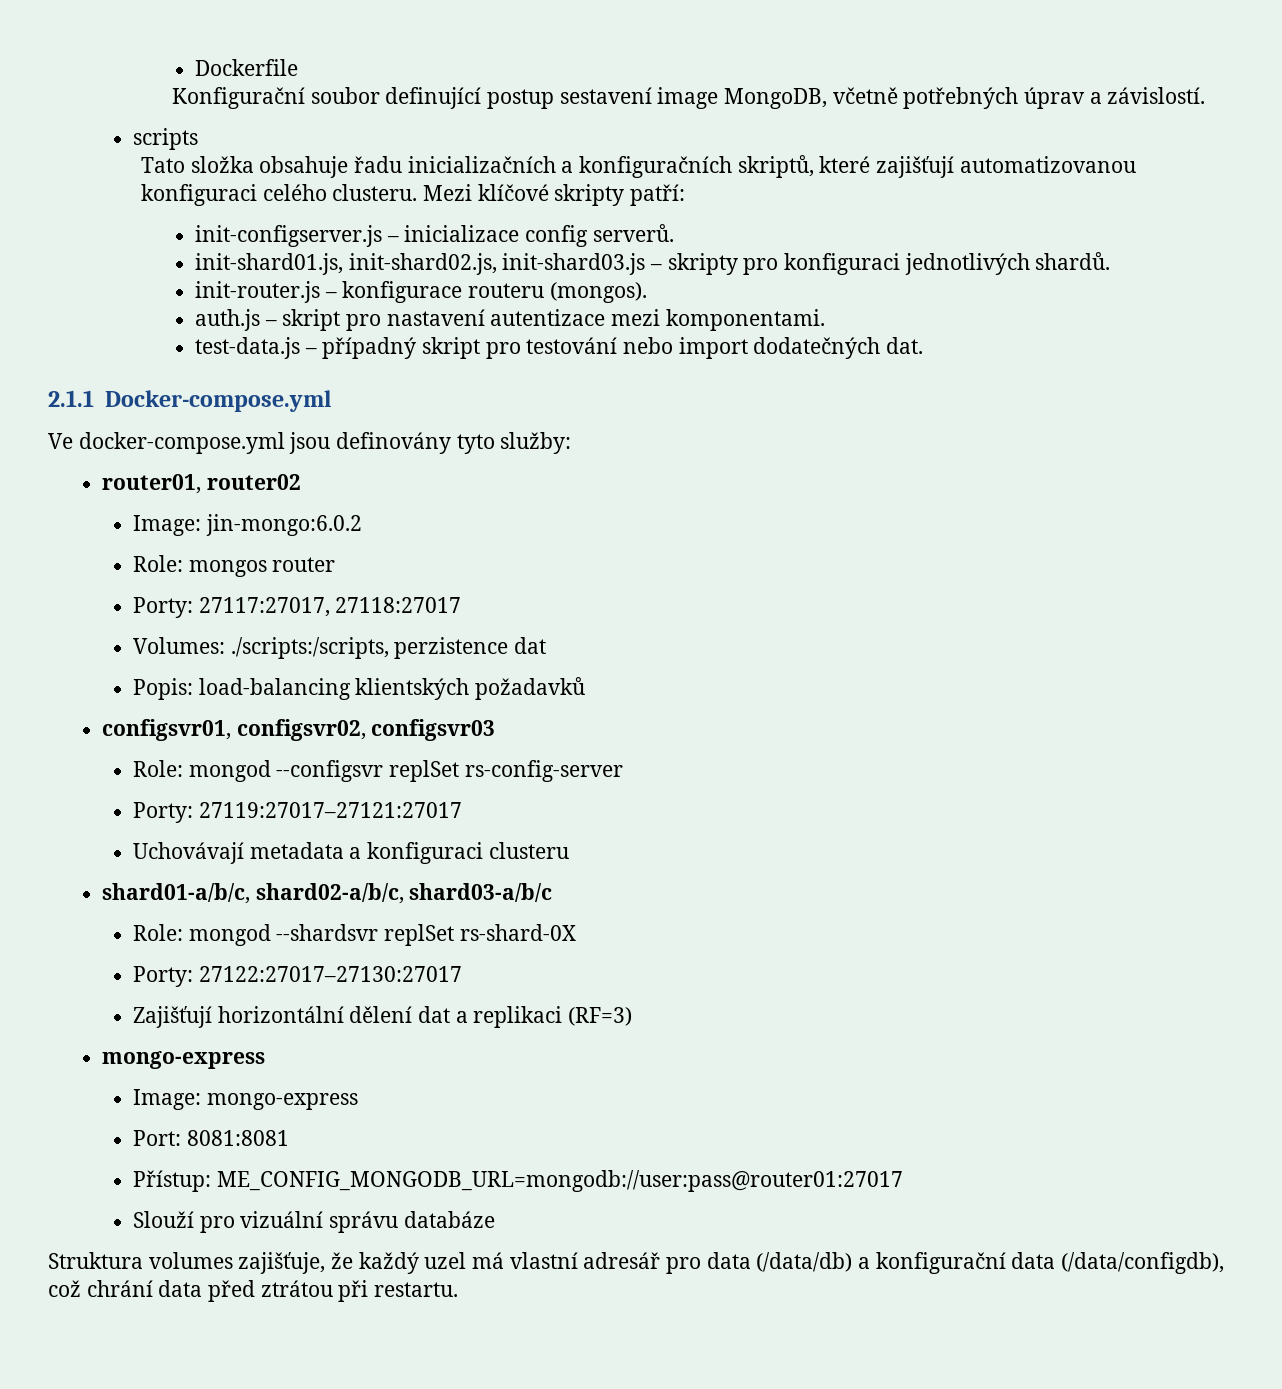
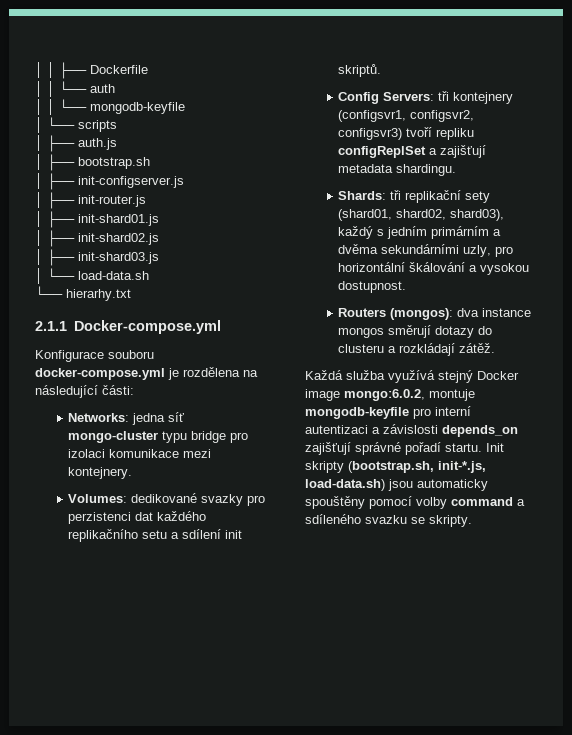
[195,59,299,76] [171,87,1206,109] [133,128,199,150] [140,155,1136,178] [140,184,686,206] [195,224,674,247] [195,252,1111,275] [195,281,647,303] [195,309,825,331] [195,337,924,359] [48,390,331,412] [48,432,572,454] [102,474,301,494] [133,514,362,536] [133,555,336,577] [133,597,462,618] [133,637,547,659] [133,677,586,700] [102,719,496,741] [133,760,623,782] [133,802,462,823] [133,842,569,864] [102,883,553,904] [133,924,576,946] [133,966,462,987] [133,1006,633,1028] [102,1051,266,1069] [133,1089,358,1110] [133,1130,289,1146] [133,1170,903,1192] [133,1211,495,1233] [48,1252,1225,1274] [48,1280,459,1302] Dockerfile // Konfigurační soubor definující postup sestavení image MongoDB, včetně potřebných úprav a závislostí. // scripts // Tato složka obsahuje řadu inicializačních a konfiguračních skriptů, které zajišťují automatizovanou konfiguraci celého clusteru. Mezi klíčové skripty patří: // init-configserver.js – inicializace config serverů. // init-shard01.js, init-shard02.js, init-shard03.js – skripty pro konfiguraci jednotlivých shardů. // init-router.js – konfigurace routeru (mongos). // auth.js – skript pro nastavení autentizace mezi komponentami. // test-data.js – případný skript pro testování nebo import dodatečných dat. // 2.1.1 Docker-compose.yml // Ve docker-compose.yml jsou definovány tyto služby: // router01, router02 // Image: jin-mongo:6.0.2 // Role: mongos router // Porty: 27117:27017, 27118:27017 // Volumes: ./scripts:/scripts, perzistence dat // Popis: load-balancing klientských požadavků // configsvr01, configsvr02, configsvr03 // Role: mongod --configsvr replSet rs-config-server // Porty: 27119:27017–27121:27017 // Uchovávají metadata a konfiguraci clusteru // shard01-a/b/c, shard02-a/b/c, shard03-a/b/c // Role: mongod --shardsvr replSet rs-shard-0X // Porty: 27122:27017–27130:27017 // Zajišťují horizontální dělení dat a replikaci (RF=3) // mongo-express // Image: mongo-express // Port: 8081:8081 // Přístup: ME_CONFIG_MONGODB_URL=mongodb://user:pass@router01:27017 // Slouží pro vizuální správu databáze // Struktura volumes zajišťuje, že každý uzel má vlastní adresář pro data (/data/db) a konfigurační data (/data/configdb), což chrání data před ztrátou při restartu. -> [35,62,148,79] [35,81,115,97] [35,99,185,115] [35,117,117,133] [35,135,117,152] [35,154,150,171] [35,173,184,190] [35,192,146,209] [35,211,159,228] [35,230,159,247] [35,249,159,266] [35,268,149,284] [35,286,131,301] [35,320,221,334] [35,350,154,362] [35,367,258,380] [35,385,134,398] [68,412,185,425] [68,431,249,443] [68,449,212,458] [68,467,133,479] [68,493,266,506] [68,511,207,524] [68,529,243,542] [338,64,382,77] [338,91,514,104] [338,110,475,122] [338,127,475,140] [338,145,487,158] [338,164,457,176] [338,190,491,203] [338,209,505,221] [338,226,502,239] [338,244,514,257] [338,262,530,275] [338,281,407,293] [338,308,532,320] [338,325,493,338] [338,343,496,356] [305,370,519,383] [305,389,475,401] [305,406,471,419] [305,424,518,437] [305,442,504,455] [305,461,486,473] [305,479,488,491] [305,496,525,509] [305,514,472,527] │ │ ├── Dockerfile // │ │ └── auth // │ │ └── mongodb-keyfile // │ └── scripts // │ ├── auth.js // │ ├── bootstrap.sh // │ ├── init-configserver.js // │ ├── init-router.js // │ ├── init-shard01.js // │ ├── init-shard02.js // │ ├── init-shard03.js // │ └── load-data.sh // └── hierarhy.txt // 2.1.1 Docker-compose.yml // Konfigurace souboru docker-compose.yml je rozdělena na následující části: // Networks: jedna síť mongo-cluster typu bridge pro izolaci komunikace mezi kontejnery. // Volumes: dedikované svazky pro perzistenci dat každého replikačního setu a sdílení init skriptů. // Config Servers: tři kontejnery (configsvr1, configsvr2, configsvr3) tvoří repliku configReplSet a zajišťují metadata shardingu. // Shards: tři replikační sety (shard01, shard02, shard03), každý s jedním primárním a dvěma sekundárními uzly, pro horizontální škálování a vysokou dostupnost. // Routers (mongos): dva instance mongos směrují dotazy do clusteru a rozkládají zátěž. // Každá služba využívá stejný Docker image mongo:6.0.2, montuje mongodb-keyfile pro interní autentizaci a závislosti depends_on zajišťují správné pořadí startu. Init skripty (bootstrap.sh, init-*.js, load-data.sh) jsou automaticky spouštěny pomocí volby command a sdíleného svazku se skripty.

